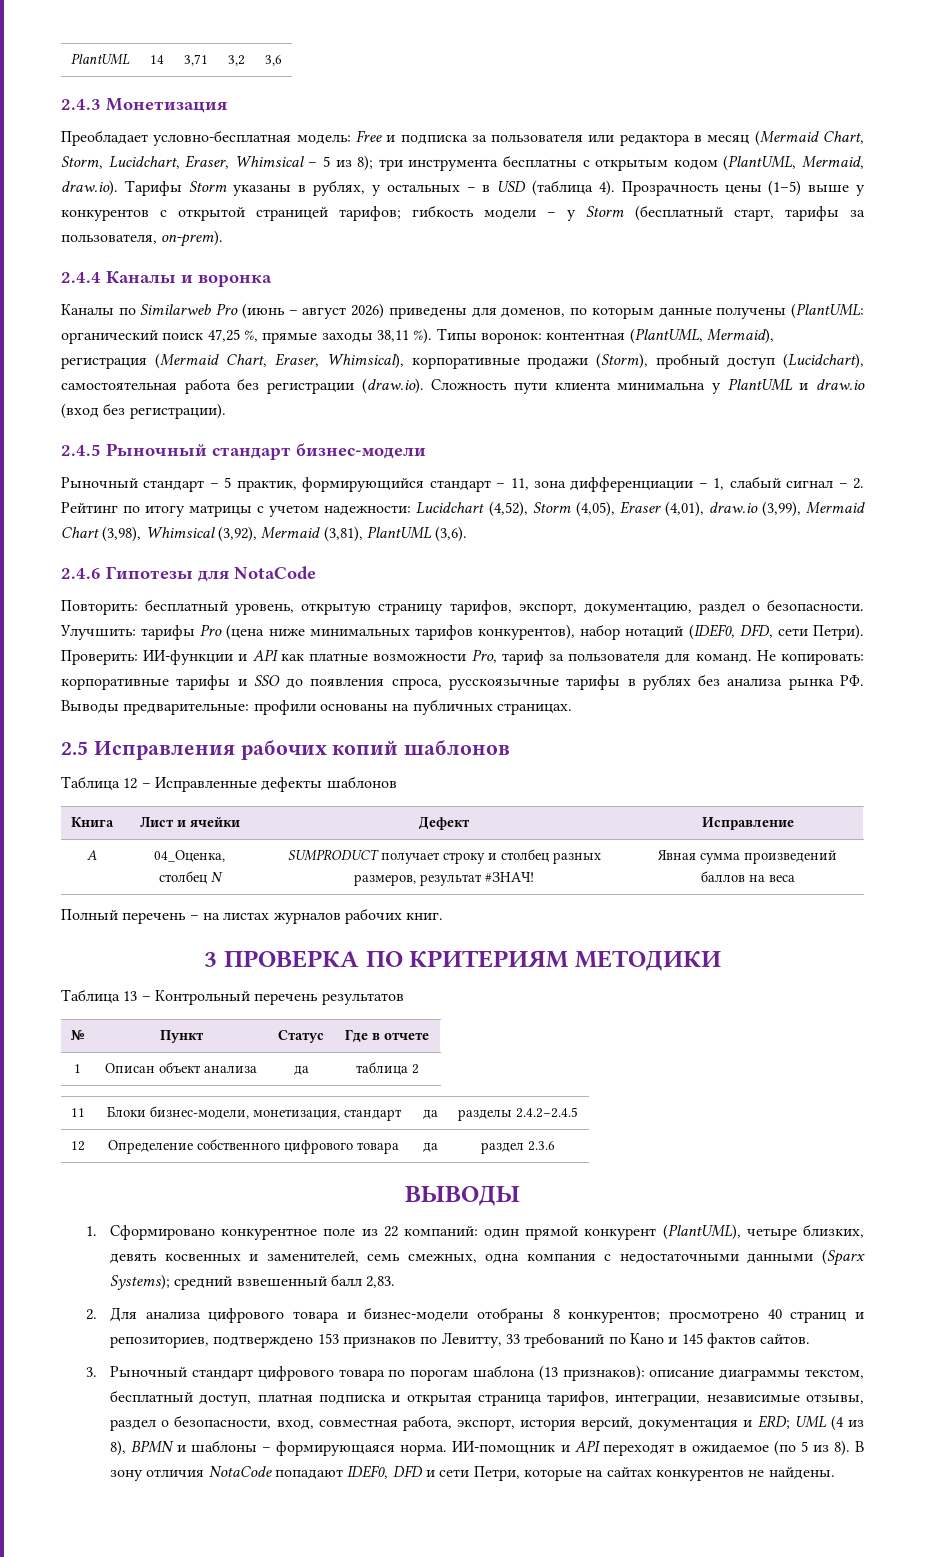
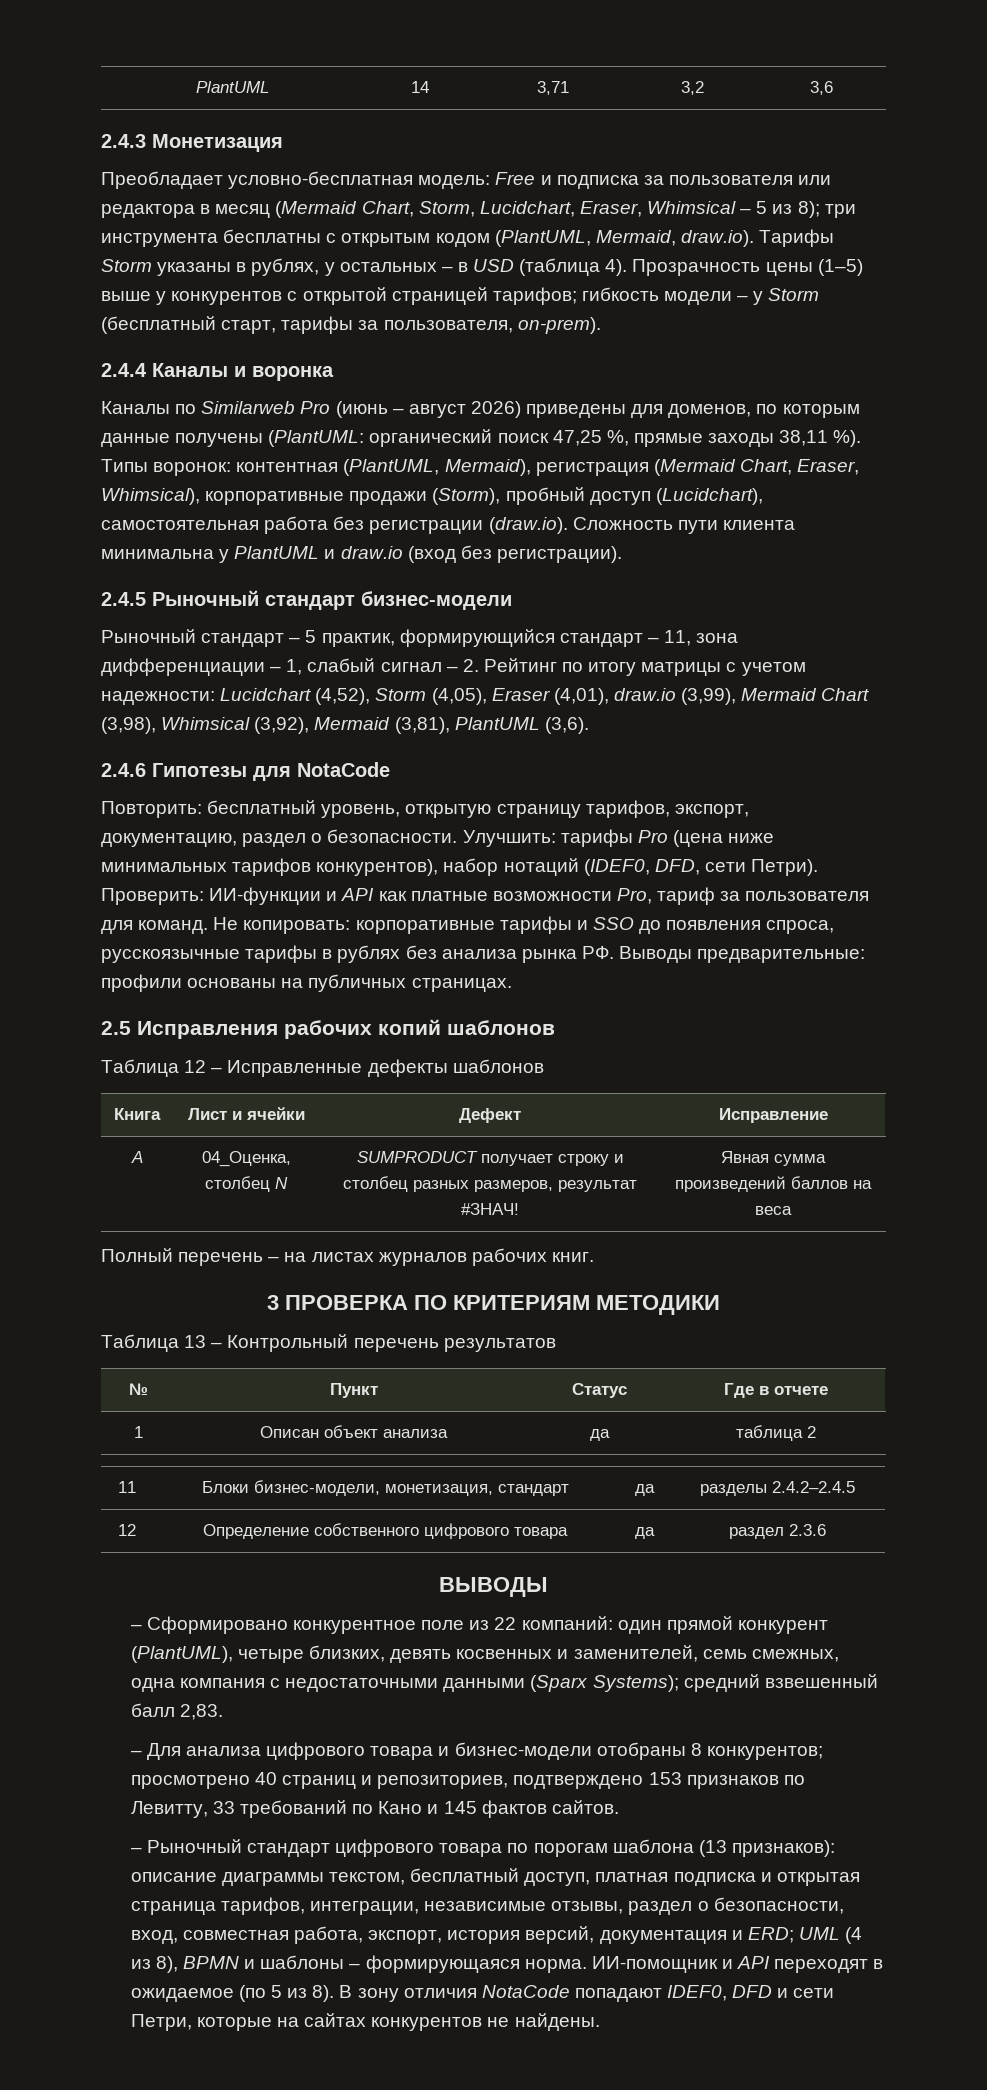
[85,1226,97,1236] 1. -> [130,1624,142,1630] –
[85,1309,97,1320] 2. -> [130,1750,142,1756] –
[85,1367,97,1377] 3. -> [130,1847,142,1853] –

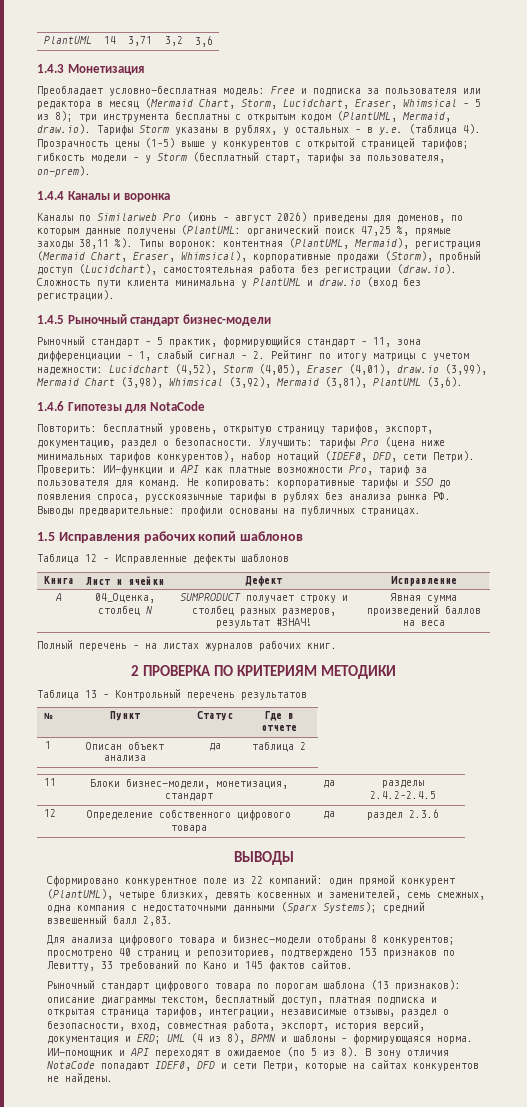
[101,134,146,148] 2.4.3 -> [37,64,64,73] 1.4.3
[473,259,515,272] USD -> [379,127,403,135] у.е.
[101,363,147,377] 2.4.4 -> [37,191,64,200] 1.4.4
[101,592,146,606] 2.4.5 -> [37,315,64,324] 1.4.5
[101,763,146,777] 2.4.6 -> [37,401,64,411] 1.4.6
[101,1021,131,1035] 2.5 -> [37,532,55,541] 1.5
[267,1295,279,1310] 3 -> [130,665,139,676] 2
[130,1624,142,1630] – -> (294, 858) none
[130,1750,142,1756] – -> (173, 921) none
[130,1847,142,1853] – -> (353, 964) none

